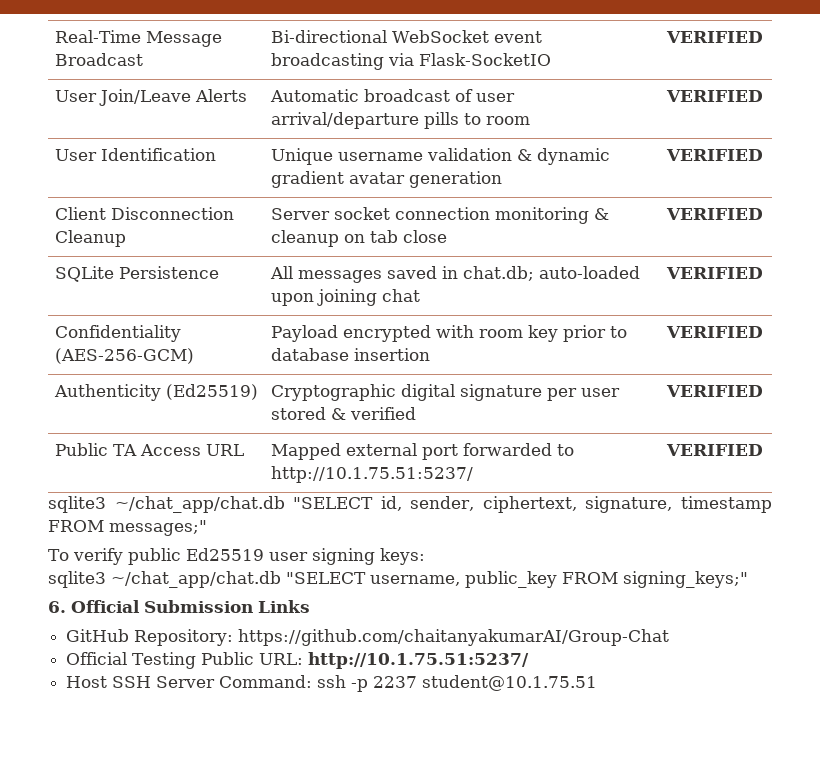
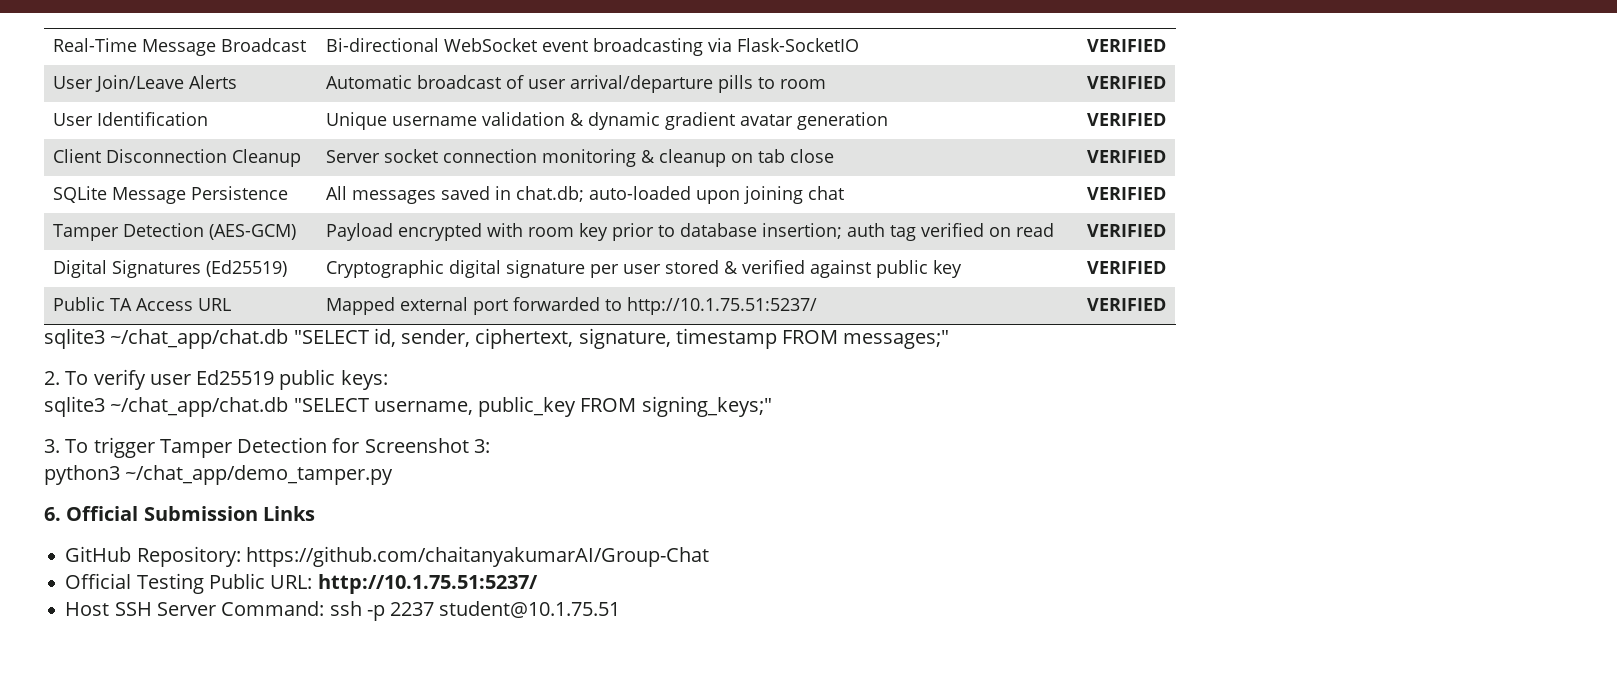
(114, 274) none -> [111,187,186,204] Message
[54,325,181,342] [54,348,194,364] Confidentiality (AES-256-GCM) -> [52,223,296,241] Tamper Detection (AES-GCM)
[353,348,430,361] [665,326,763,338] [53,384,161,401] insertion | VERIFIED // Authenticity -> [761,223,1054,241] [1086,224,1166,237] [52,260,201,278] insertion; auth tag verified on read | VERIFIED // Digital Signatures
(416, 413) none -> [809,260,962,278] against public key
(207, 528) none -> [44,371,60,385] 2.
[127,548,375,565] public Ed25519 user signing -> [149,369,336,390] user Ed25519 public
(748, 579) none -> [44,437,490,458] [44,465,394,485] // 3. To trigger Tamper Detection for Screenshot 3: // python3 ~/chat_app/demo_tamper.py

